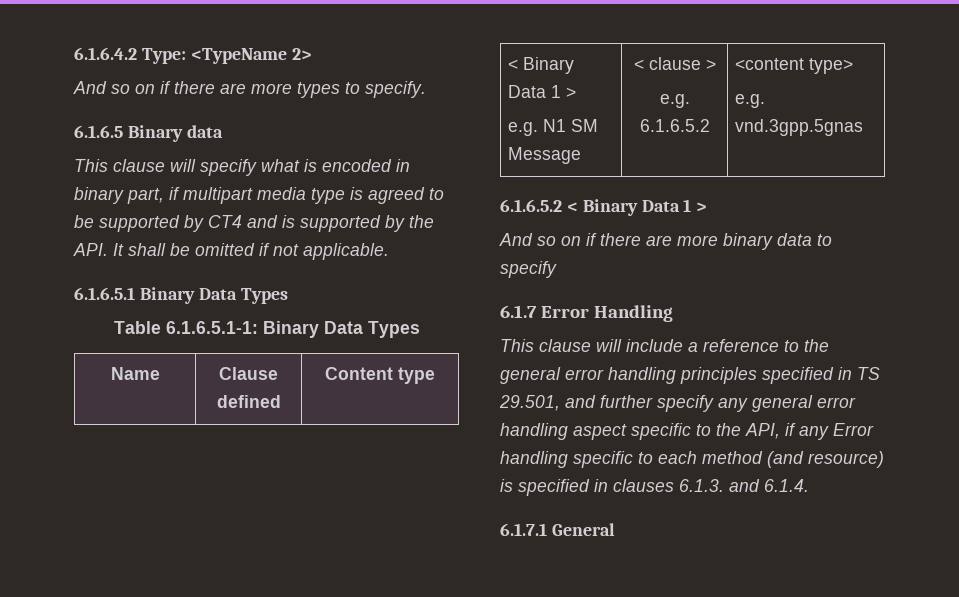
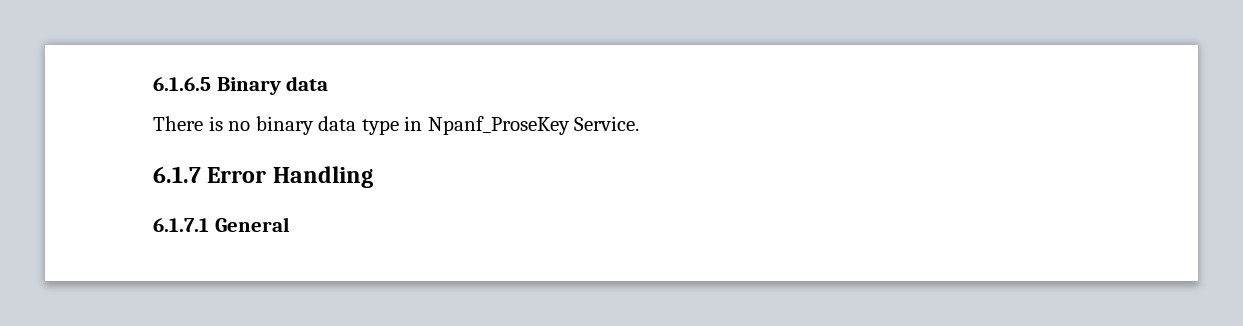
[74,47,312,64] [73,81,426,98] [74,125,223,142] [74,159,410,176] [74,187,444,204] [74,215,434,232] [73,243,389,260] [74,287,288,304] [113,321,420,338] [110,367,160,380] [219,367,278,380] [216,395,281,408] [325,367,435,384] [508,57,575,74] [508,85,577,98] [508,119,599,136] [508,147,582,164] [633,57,716,70] [659,94,690,108] [639,119,710,132] [735,58,854,74] [735,94,766,108] [735,119,864,136] [500,199,708,216] [499,233,832,250] [500,261,557,278] [500,305,673,322] [500,339,829,352] [500,367,880,384] [499,395,856,412] [500,423,874,440] [500,451,884,468] [500,479,809,496] 6.1.6.4.2 Type: <TypeName 2> // And so on if there are more types to specify. // 6.1.6.5 Binary data // This clause will specify what is encoded in binary part, if multipart media type is agreed to be supported by CT4 and is supported by the API. It shall be omitted if not applicable. // 6.1.6.5.1 Binary Data Types // Table 6.1.6.5.1-1: Binary Data Types // Name | Clause defined | Content type // < Binary Data 1 > // e.g. N1 SM Message | < clause > // e.g. 6.1.6.5.2 | <content type> // e.g. vnd.3gpp.5gnas // 6.1.6.5.2 < Binary Data 1 > // And so on if there are more binary data to specify // 6.1.7 Error Handling // This clause will include a reference to the general error handling principles specified in TS 29.501, and further specify any general error handling aspect specific to the API, if any Error handling specific to each method (and resource) is specified in clauses 6.1.3. and 6.1.4. -> [153,76,329,95] [153,116,640,135] [153,166,373,188] 6.1.6.5 Binary data // There is no binary data type in Npanf_ProseKey Service. // 6.1.7 Error Handling

